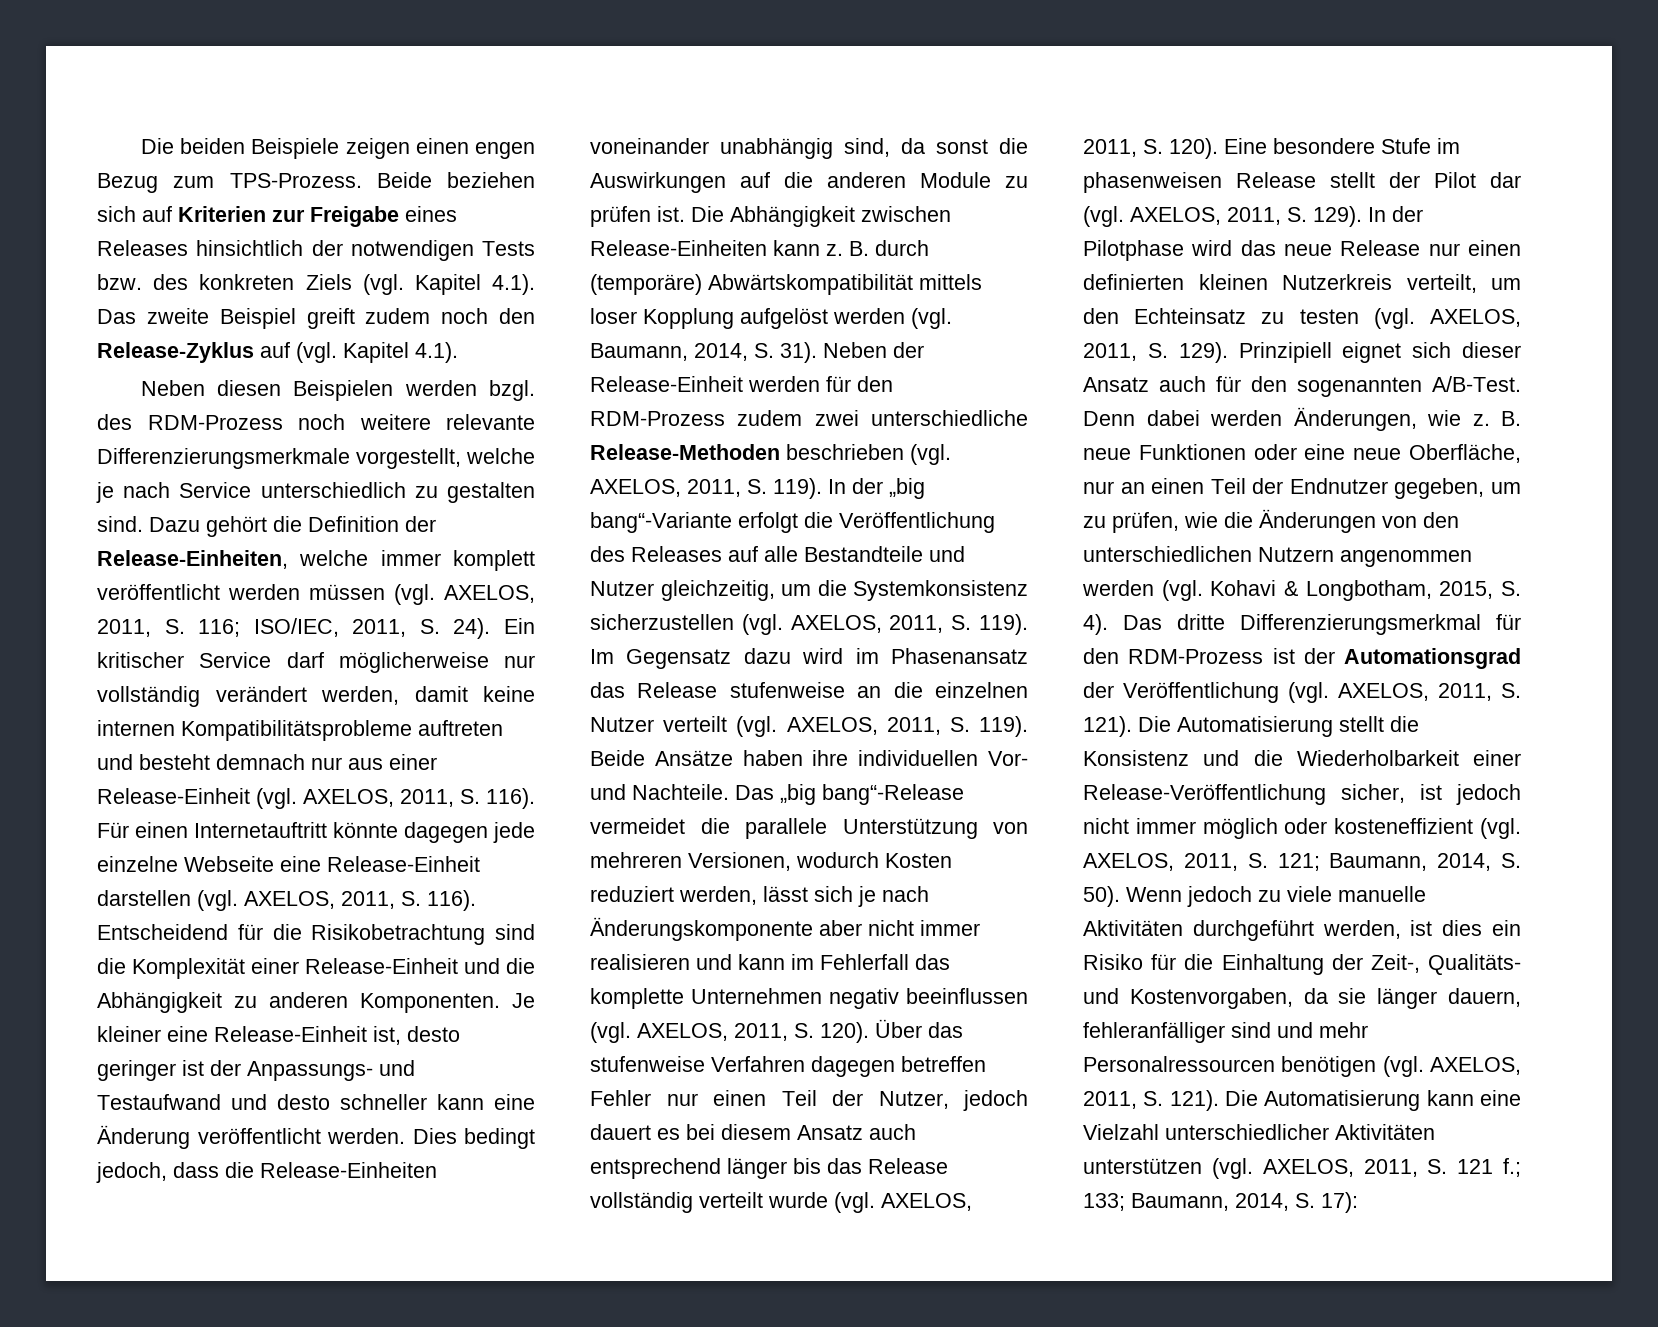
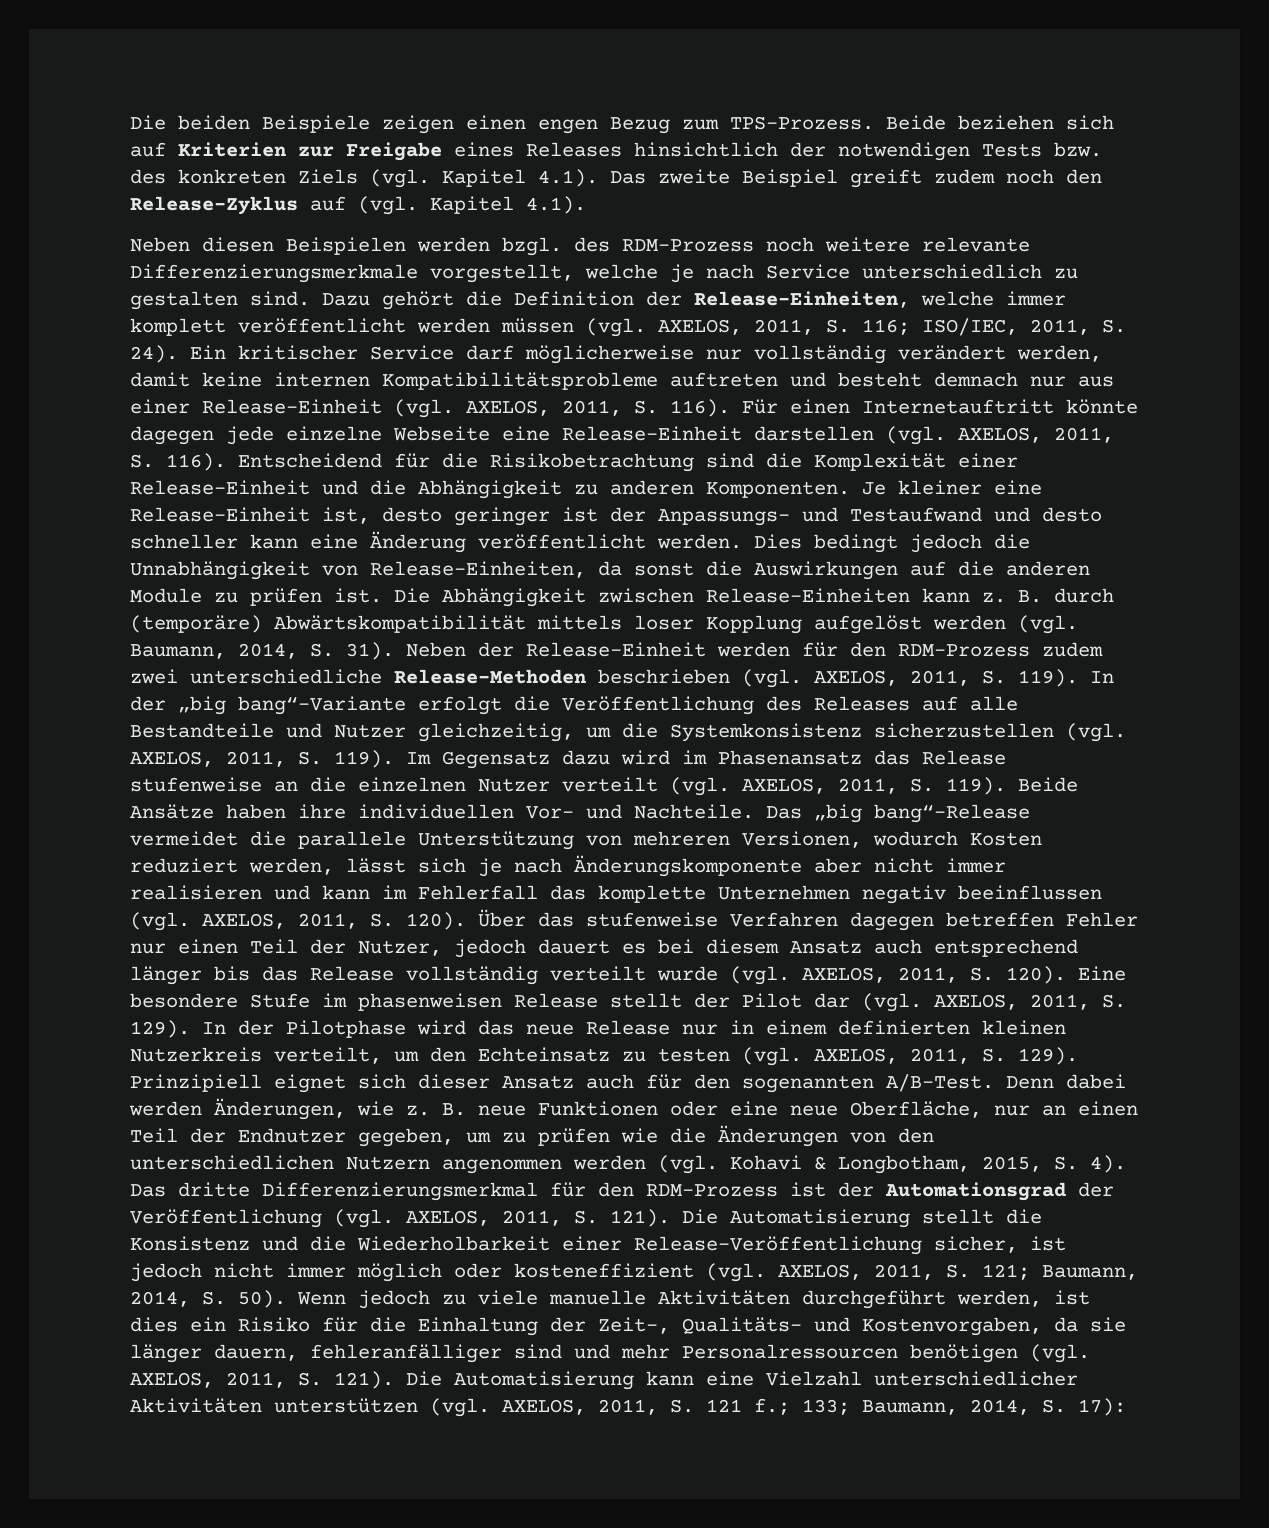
[96,1162,437,1183] [590,138,890,159] jedoch, dass die Release-Einheiten voneinander unabhängig sind, -> [910,534,1030,553] [130,561,586,580] jedoch die Unnabhängigkeit von Release-Einheiten,
[1468,240,1521,256] einen -> [730,1020,827,1035] in einem
[1112,512,1179,533] prüfen, -> [538,1128,610,1146] prüfen

